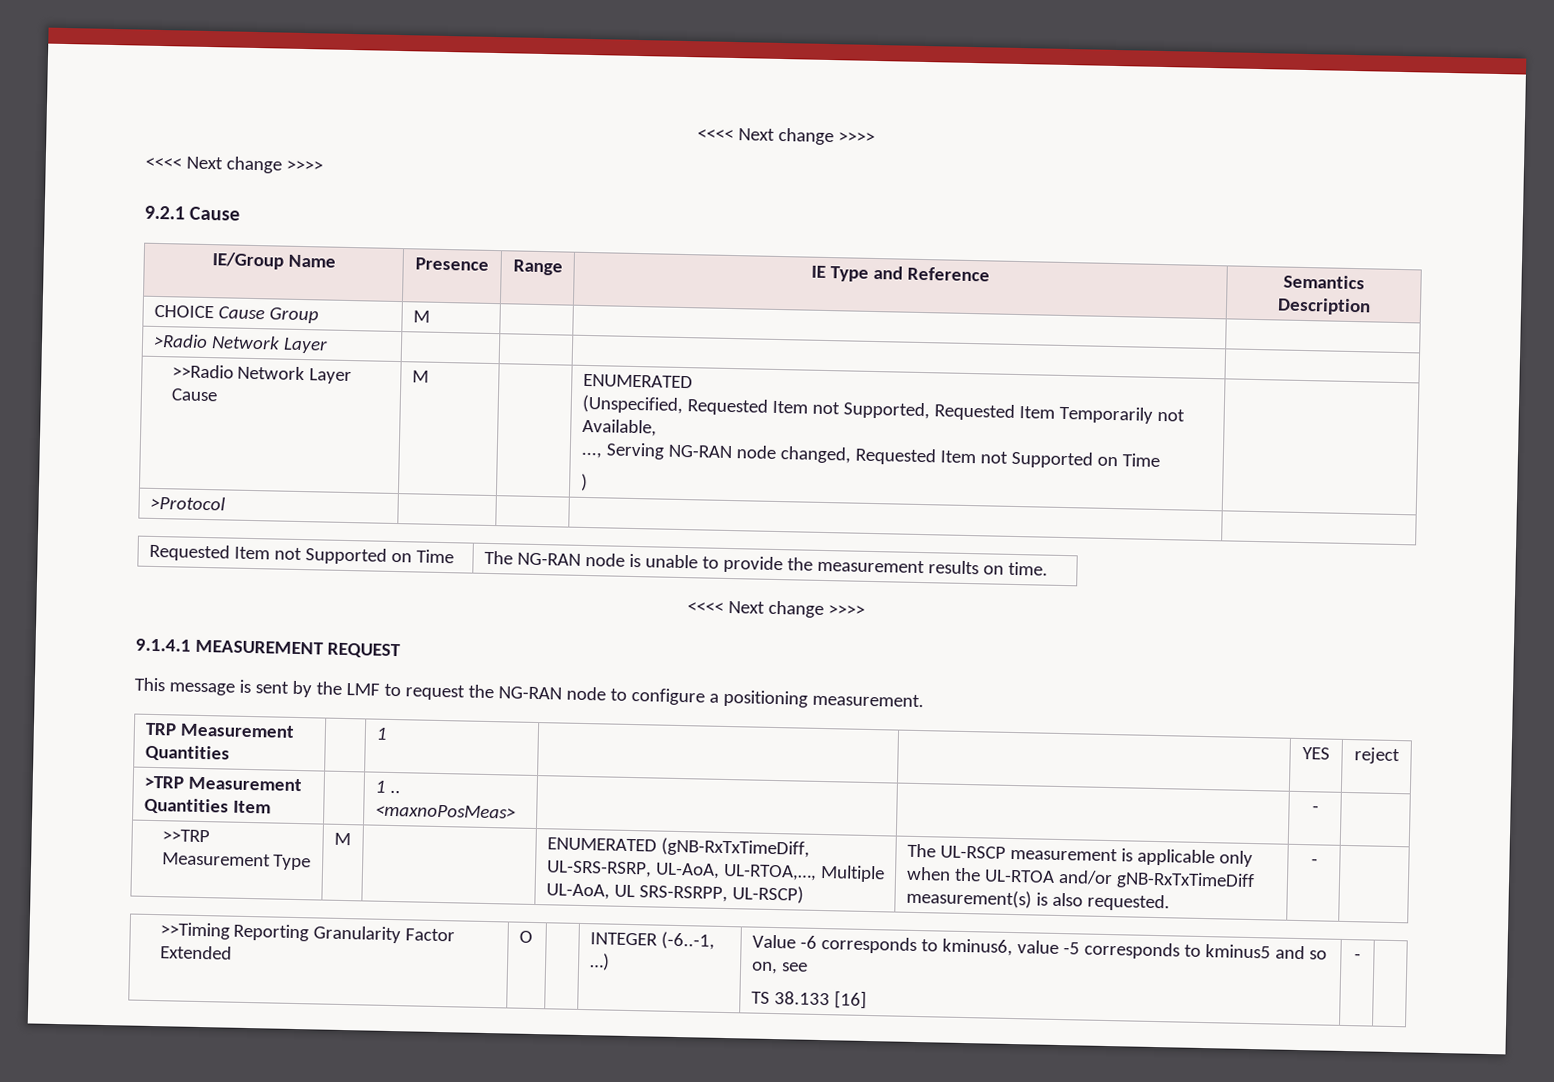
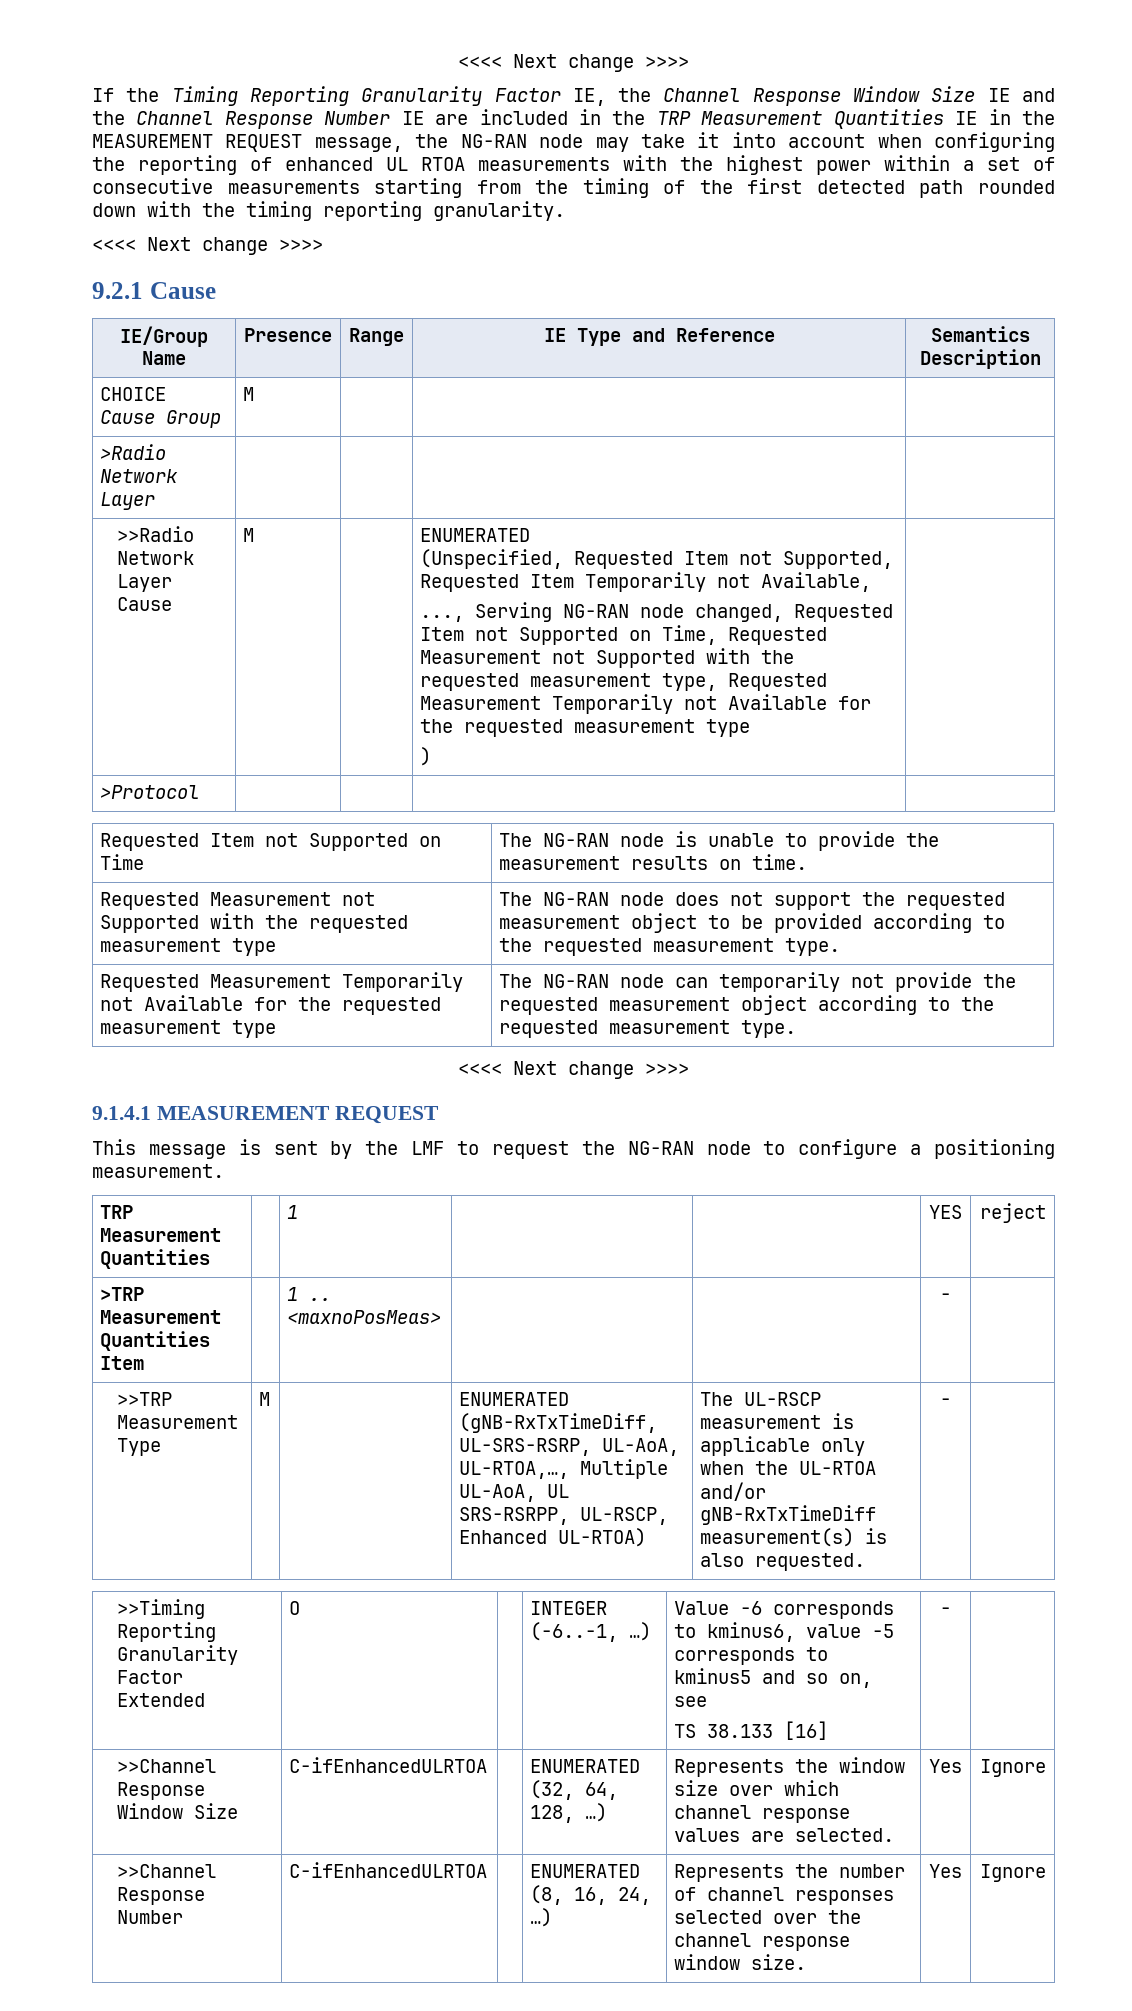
[696,127,875,146] <<<< Next change >>>> -> [458,54,689,72] [92,86,1055,106] [92,109,1055,129] [92,132,1055,152] [92,155,1055,175] [92,178,1055,198] [92,201,565,221] <<<< Next change >>>> // If the Timing Reporting Granularity Factor IE, the Channel Response Window Size IE and the Channel Response Number IE are included in the TRP Measurement Quantities IE in the MEASUREMENT REQUEST message, the NG-RAN node may take it into account when configuring the reporting of enhanced UL RTOA measurements with the highest power within a set of consecutive measurements starting from the timing of the first detected path rounded down with the timing reporting granularity.
[1121,453,1160,467] Time -> [662,625,828,645] [420,648,795,668] [420,673,828,691] [420,694,872,714] [420,719,751,737] Time, Requested Measurement not Supported with the requested measurement type, Requested Measurement Temporarily not Available for the requested measurement type
(1048, 568) none -> [100,892,376,910] [100,913,409,933] [100,938,277,956] [499,892,1006,910] [499,913,1006,933] [499,938,841,956] [100,972,464,992] [100,995,442,1015] [100,1020,277,1038] [499,972,1017,992] [499,995,995,1015] [499,1020,797,1038] // Requested Measurement not Supported with the requested measurement type | The NG-RAN node does not support the requested measurement object to be provided according to the requested measurement type. // Requested Measurement Temporarily not Available for the requested measurement type | The NG-RAN node can temporarily not provide the requested measurement object according to the requested measurement type.
[731,885,804,904] UL-RSCP) -> [580,1507,669,1525] [459,1528,647,1547] UL-RSCP, Enhanced UL-RTOA)
(1361, 957) none -> [116,1759,216,1773] [116,1782,205,1800] [116,1803,238,1819] [289,1757,488,1773] [530,1759,641,1773] [530,1780,619,1800] [530,1803,608,1823] [674,1757,906,1777] [674,1780,840,1796] [674,1805,851,1823] [674,1828,895,1842] [929,1759,962,1773] [979,1759,1046,1777] [116,1864,216,1878] [116,1887,205,1905] [116,1910,183,1924] [289,1862,488,1878] [530,1864,641,1878] [530,1885,652,1905] [530,1908,553,1927] [674,1864,906,1882] [674,1887,895,1905] [674,1910,862,1924] [674,1933,851,1951] [674,1954,807,1970] [929,1864,962,1878] [979,1864,1046,1882] // >>Channel Response Window Size | C-ifEnhancedULRTOA | | ENUMERATED (32, 64, 128, …) | Represents the window size over which channel response values are selected. | Yes | Ignore // >>Channel Response Number | C-ifEnhancedULRTOA | | ENUMERATED (8, 16, 24, …) | Represents the number of channel responses selected over the channel response window size. | Yes | Ignore

